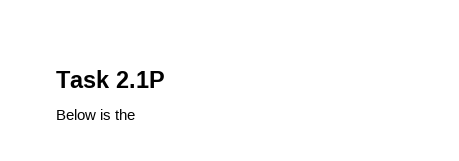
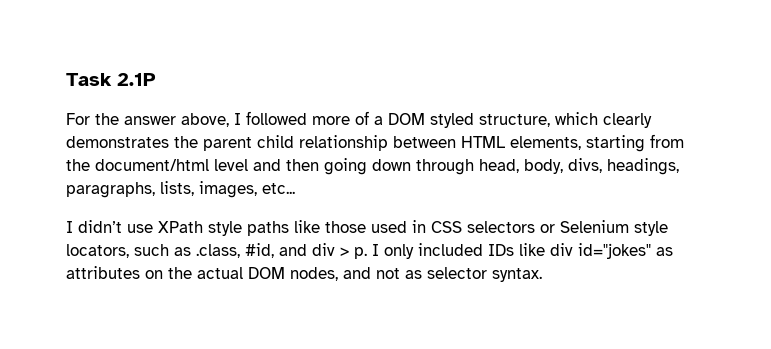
[56,109,136,120] Below is the -> [66,111,652,128] [66,134,684,152] [66,158,679,175] [66,181,295,198] [66,220,668,236] [66,243,673,259] [66,266,542,282] For the answer above, I followed more of a DOM styled structure, which clearly demonstrates the parent child relationship between HTML elements, starting from the document/html level and then going down through head, body, divs, headings, paragraphs, lists, images, etc... // I didn’t use XPath style paths like those used in CSS selectors or Selenium style locators, such as .class, #id, and div > p. I only included IDs like div id="jokes" as attributes on the actual DOM nodes, and not as selector syntax.

